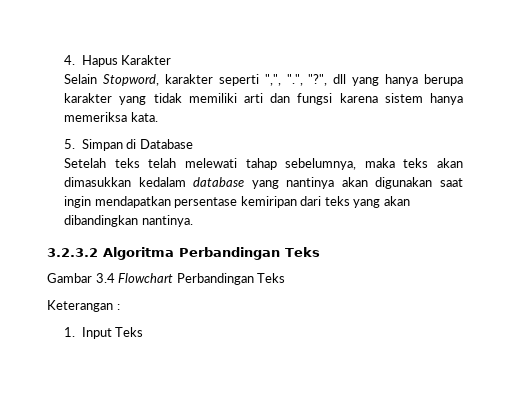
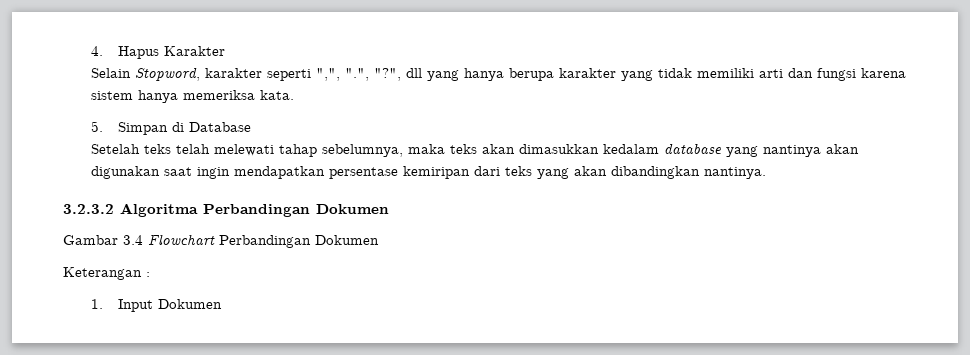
[285,247,320,257] Teks -> [316,204,389,214] Dokumen
[257,273,286,283] Teks -> [315,235,379,245] Dokumen
[115,327,144,337] Teks -> [158,299,223,309] Dokumen

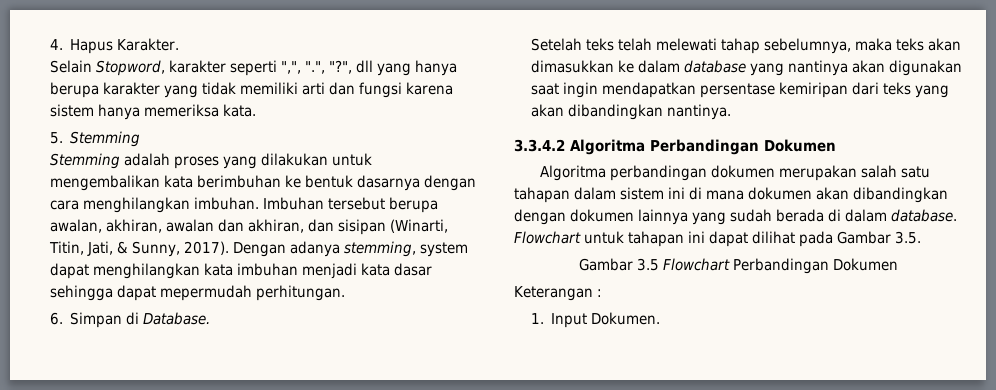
[164,46,226,56] Karakter -> [117,38,180,51] Karakter.
(103, 126) none -> [70,131,141,147] [49,153,372,169] [49,175,476,191] [49,197,438,213] [49,219,448,235] [48,241,468,257] [49,263,432,279] [49,285,345,301] [49,312,63,325] Stemming // Stemming adalah proses yang dilakukan untuk mengembalikan kata berimbuhan ke bentuk dasarnya dengan cara menghilangkan imbuhan. Imbuhan tersebut berupa awalan, akhiran, awalan dan akhiran, dan sisipan (Winarti, Titin, Jati, & Sunny, 2017). Dengan adanya stemming, system dapat menghilangkan kata imbuhan menjadi kata dasar sehingga dapat mepermudah perhitungan. // 6.
[189,122,252,132] Database -> [143,312,211,325] Database.
[602,144,659,154] kedalam -> [617,60,680,73] ke dalam
[63,204,114,214] 3.2.3.2 -> [514,139,565,152] 3.3.4.2
[63,235,143,245] Gambar 3.4 -> [539,165,930,181] [514,187,948,203] [514,209,957,225] [514,231,921,247] [579,258,659,271] Algoritma perbandingan dokumen merupakan salah satu tahapan dalam sistem ini di mana dokumen akan dibandingkan dengan dokumen lainnya yang sudah berada di dalam database. Flowchart untuk tahapan ini dapat dilihat pada Gambar 3.5. // Gambar 3.5
[158,299,223,309] Dokumen -> [591,312,661,325] Dokumen.

